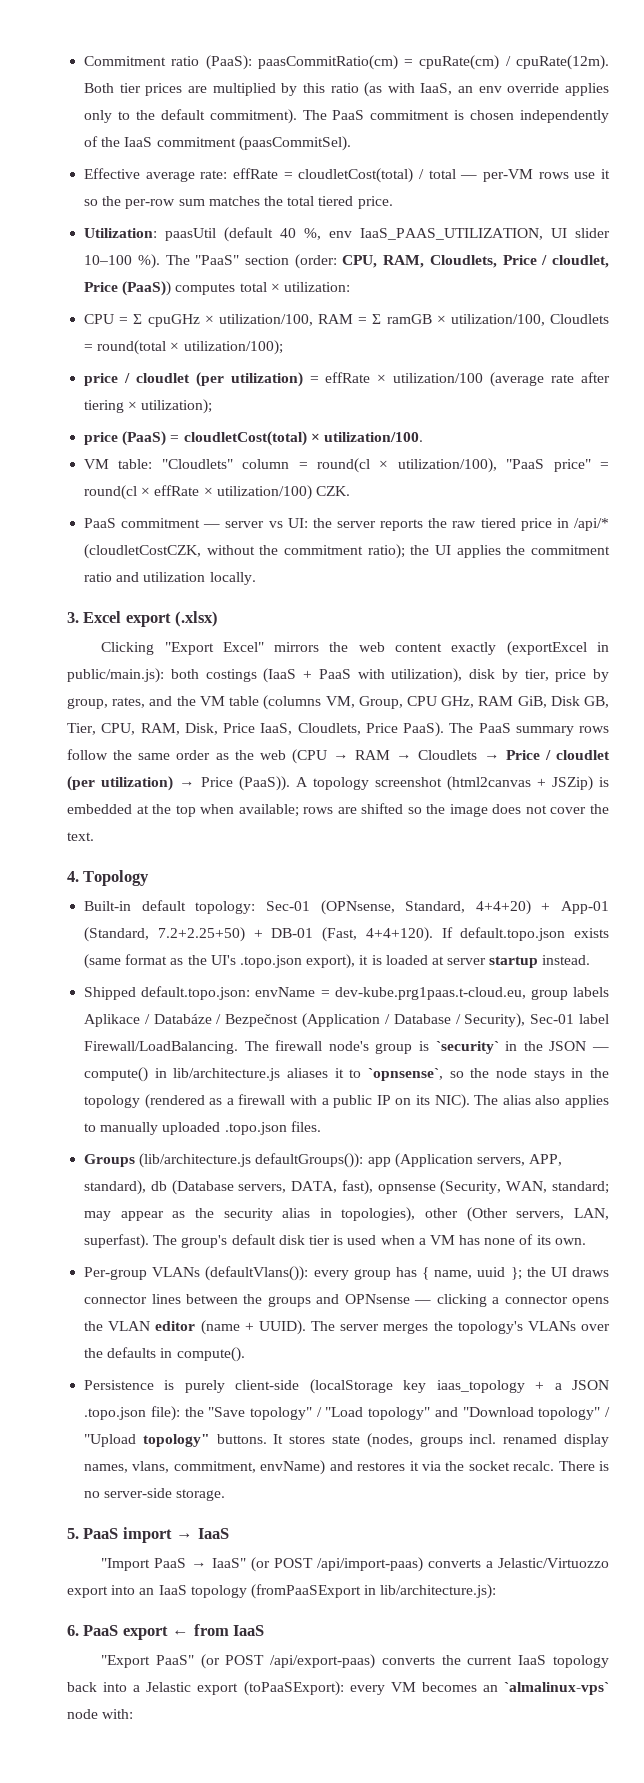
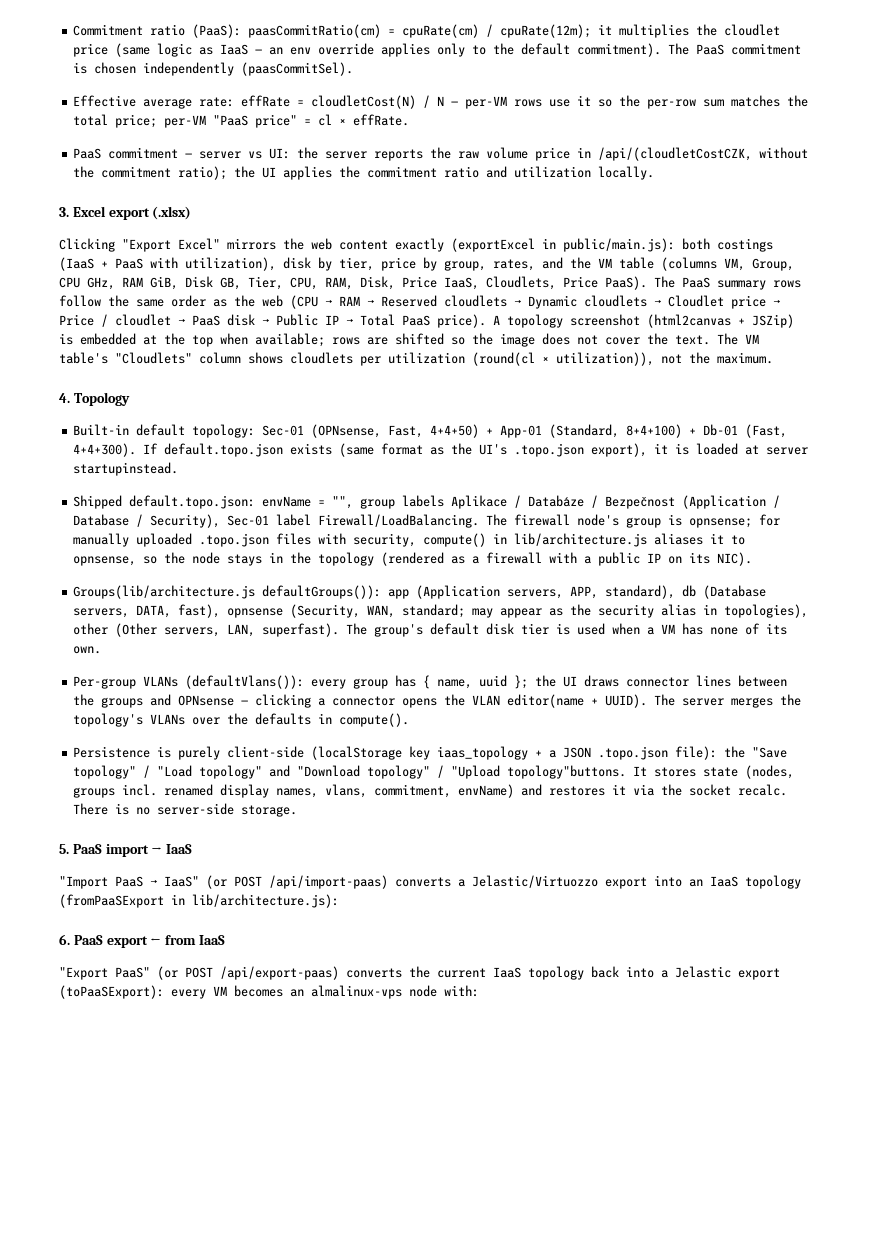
[516,55,609,70] [84,82,453,97] cpuRate(12m). Both tier prices are multiplied by this ratio (as with IaaS, -> [500,24,781,38] [73,43,263,57] cpuRate(12m); it multiplies the cloudlet price (same logic as IaaS —
[84,136,236,147] of the IaaS commitment -> (235, 69) none
[298,168,456,183] cloudletCost(total) / total -> [311,95,445,109] cloudletCost(N) / N
[318,196,393,209] [84,227,610,242] [84,254,610,269] [84,281,350,296] [84,314,610,327] [84,340,283,355] [84,372,611,387] [84,399,213,414] [84,431,423,446] [84,458,609,473] [84,485,350,500] tiered price. // Utilization: paasUtil (default 40 %, env IaaS_PAAS_UTILIZATION, UI slider 10–100 %). The "PaaS" section (order: CPU, RAM, Cloudlets, Price / cloudlet, Price (PaaS)) computes total × utilization: // CPU = Σ cpuGHz × utilization/100, RAM = Σ ramGB × utilization/100, Cloudlets = round(total × utilization/100); // price / cloudlet (per utilization) = effRate × utilization/100 (average rate after tiering × utilization); // price (PaaS) = cloudletCost(total) × utilization/100. // VM table: "Cloudlets" column = round(cl × utilization/100), "PaaS price" = round(cl × effRate × utilization/100) CZK. -> [115,114,410,128] price; per-VM "PaaS price" = cl × effRate.
[480,518,516,528] tiered -> [486,147,529,159] volume
[574,518,610,531] [84,544,202,559] /api/* (cloudletCostCZK, -> [598,147,753,161] /api/(cloudletCostCZK,
[418,750,610,760] [67,776,290,791] Cloudlets → Price / cloudlet (per utilization) → Price (PaaS)). -> [381,295,781,309] [59,314,486,328] Reserved cloudlets → Dynamic cloudlets → Cloudlet price → Price / cloudlet → PaaS disk → Public IP → Total PaaS price).
(94, 836) none -> [717,333,759,345] [59,352,773,366] The VM table's "Cloudlets" column shows cloudlets per utilization (round(cl × utilization)), not the maximum.
[405,900,531,915] Standard, 4+4+20) -> [388,424,480,438] Fast, 4+4+50)
[157,927,433,942] 7.2+2.25+50) + DB-01 (Fast, 4+4+120). -> [626,424,788,438] [73,443,137,457] 8+4+100) + Db-01 (Fast, 4+4+300).
[489,955,591,968] startup instead. -> [73,462,179,476] startupinstead.
[334,987,526,1000] dev-kube.prg1paas.t-cloud.eu, -> [332,496,354,509] "",
[435,1041,610,1054] `security` in the JSON — -> [689,514,781,528] [73,533,417,547] opnsense; for manually uploaded .topo.json files with security,
[368,1068,444,1081] `opnsense`, -> [73,556,137,566] opnsense,
[474,1095,610,1108] [84,1121,321,1135] [84,1153,252,1168] The alias also applies to manually uploaded .topo.json files. // Groups (lib/architecture.js -> [73,585,256,599] // Groups(lib/architecture.js
[155,1320,240,1335] editor (name -> [507,694,585,708] editor(name
[142,1434,267,1447] topology" buttons. -> [507,765,627,779] topology"buttons.
[504,1682,610,1695] `almalinux-vps` -> [311,985,402,999] almalinux-vps

